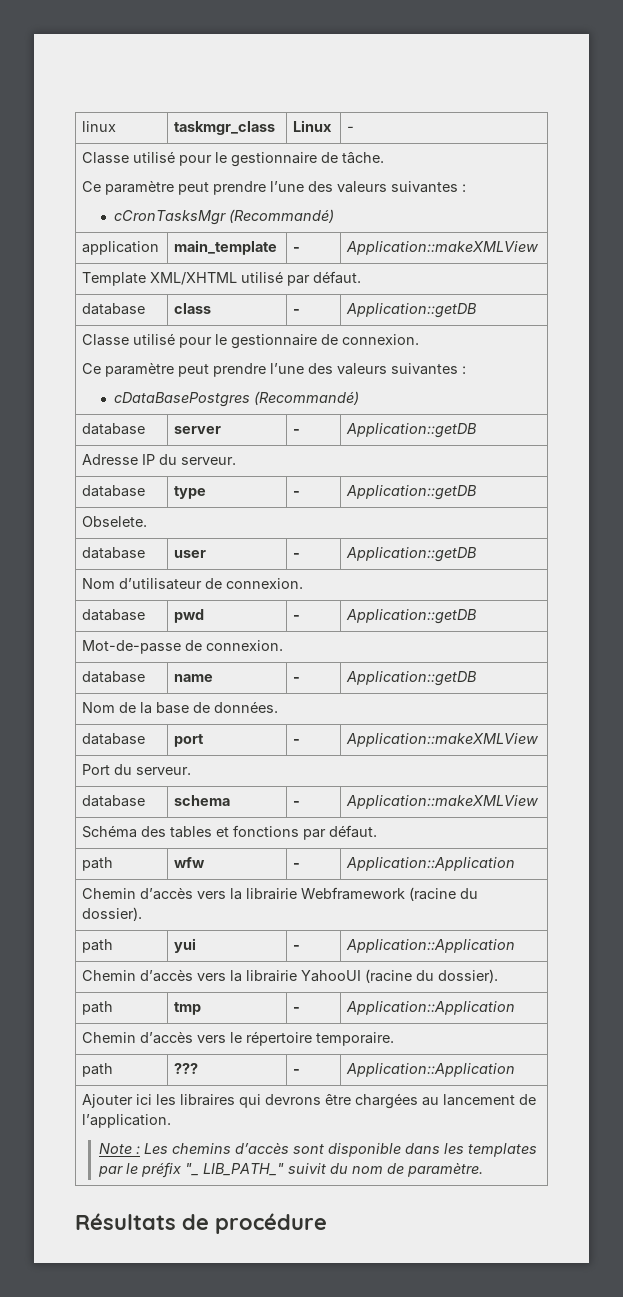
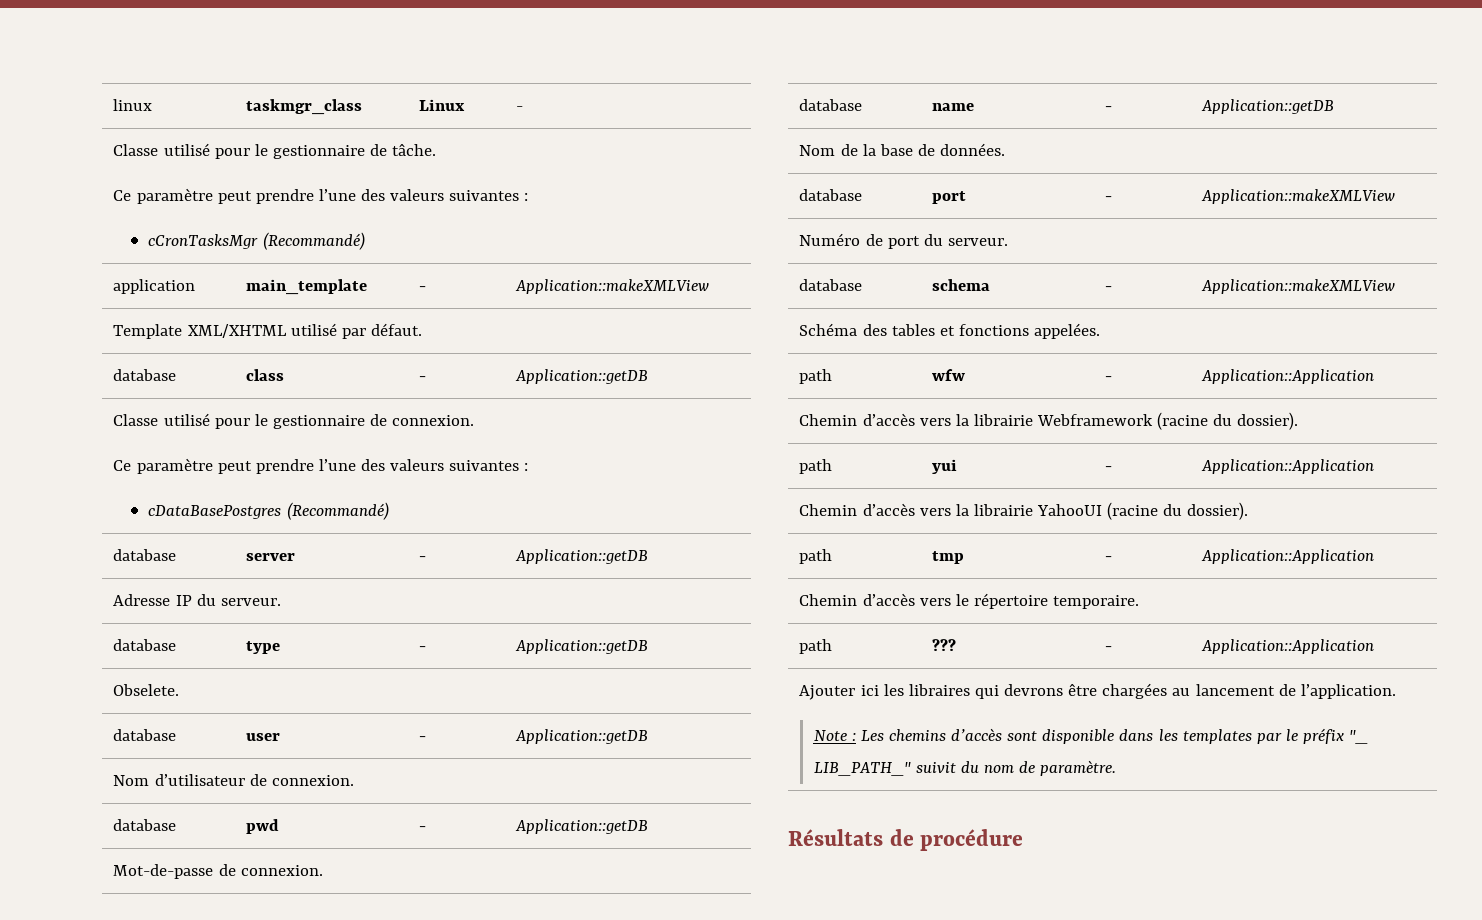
[81,764,110,775] Port -> [799,233,920,249] Numéro de port
[302,825,377,840] par défaut. -> [1034,323,1101,339] appelées.

